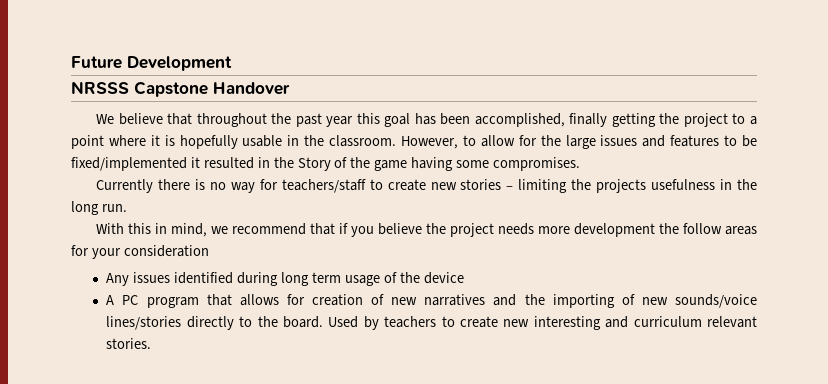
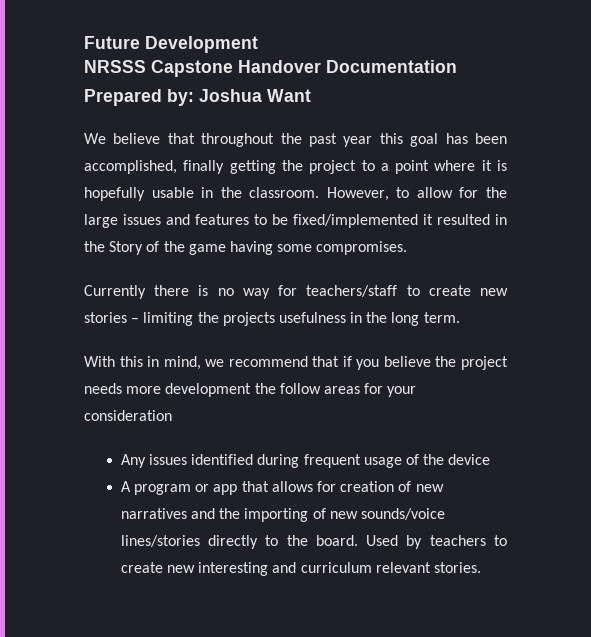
(290, 88) none -> [326,60,457,73] [84,89,311,106] Documentation // Prepared by: Joshua Want
[101,204,127,212] run. -> [423,312,460,323] term.
[280,272,341,286] long term -> [303,454,361,468] frequent
[122,295,199,308] PC program -> [134,484,238,495] program or app

